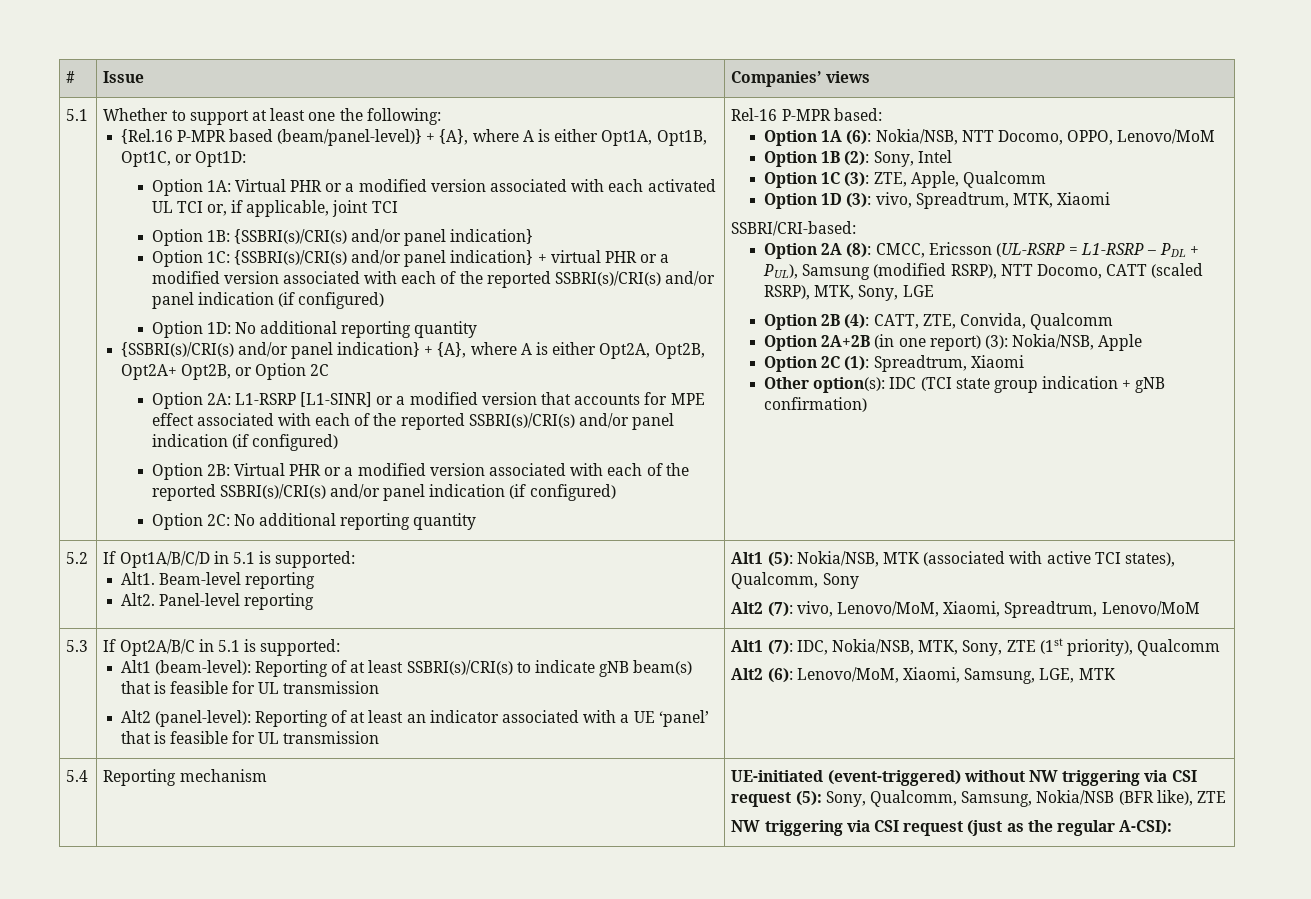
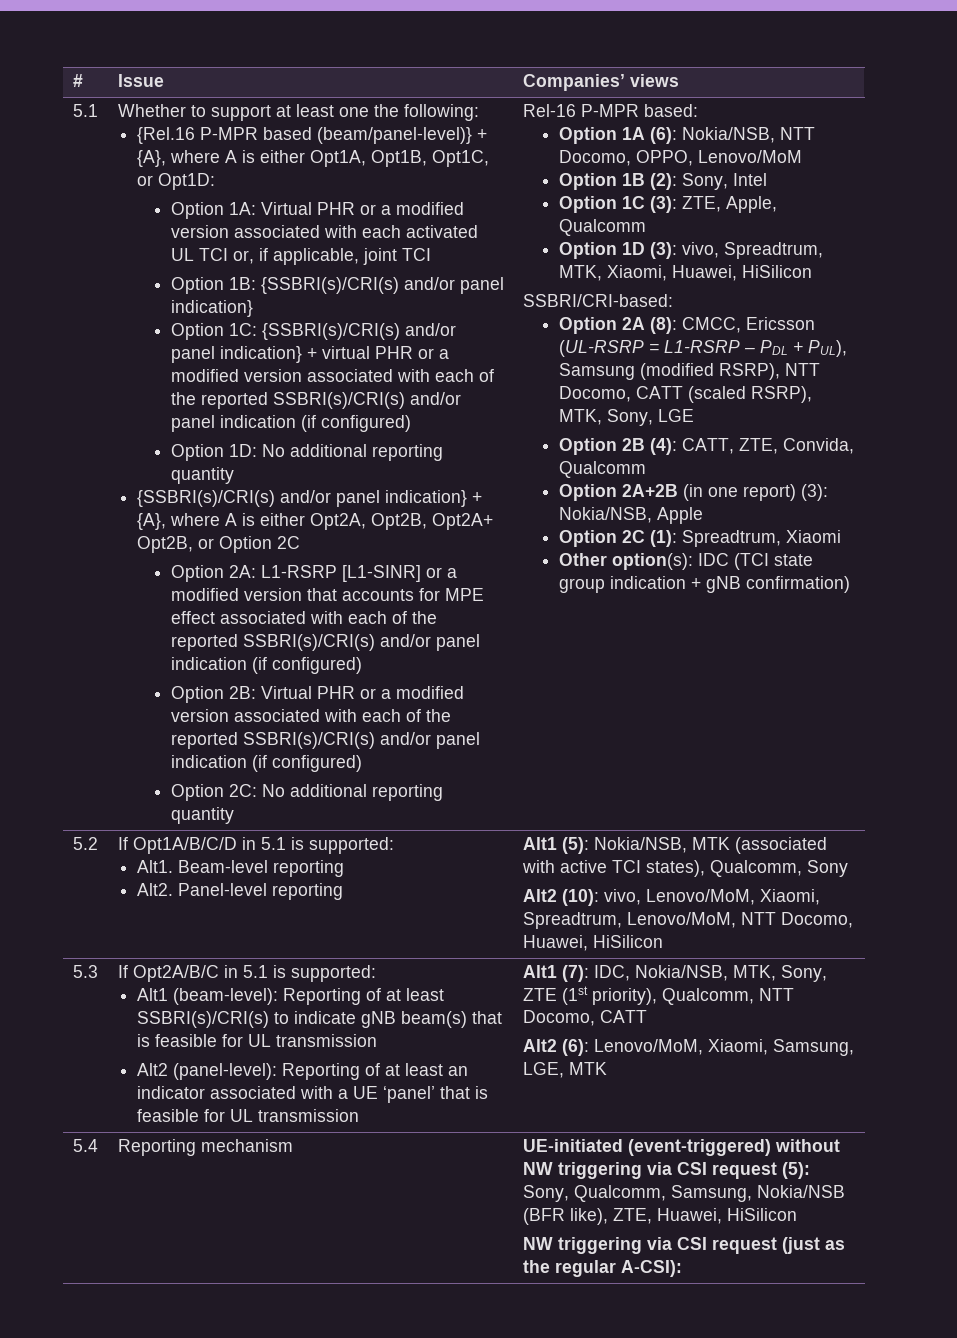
[1057,192,1111,205] Xiaomi -> [606,265,812,281] Xiaomi, Huawei, HiSilicon
[767,602,793,617] (7): -> [561,889,599,906] (10):
[1101,601,1200,616] Lenovo/MoM -> [626,912,853,928] [522,935,663,951] Lenovo/MoM, NTT Docomo, Huawei, HiSilicon
[1137,639,1221,656] Qualcomm -> [661,988,794,1005] [522,1010,647,1026] Qualcomm, NTT Docomo, CATT
[1196,791,1226,803] ZTE -> [612,1208,797,1224] ZTE, Huawei, HiSilicon

